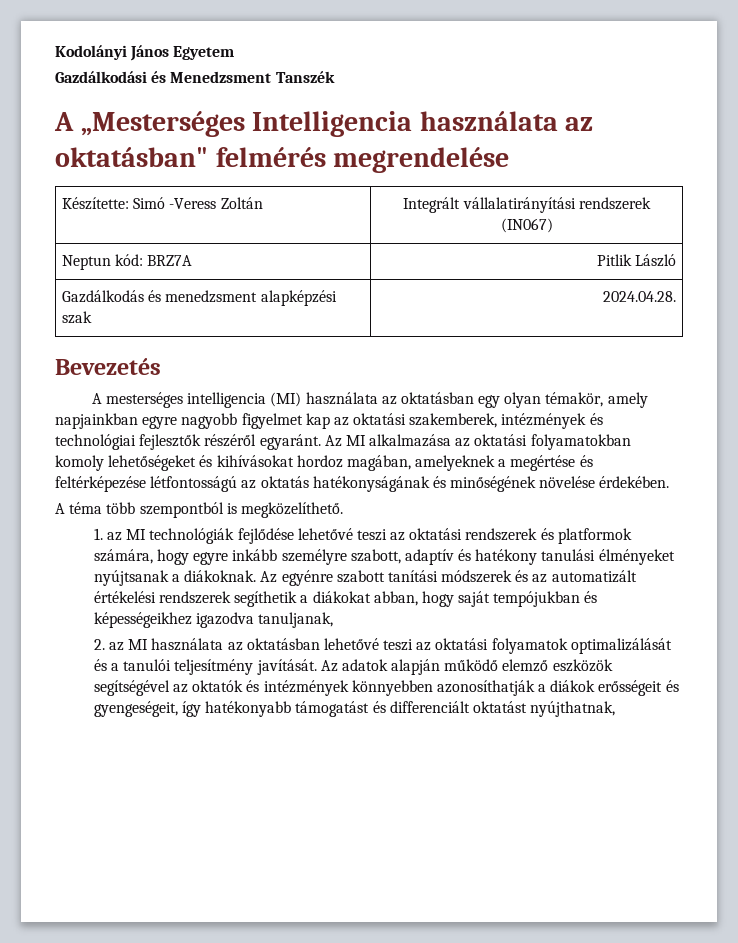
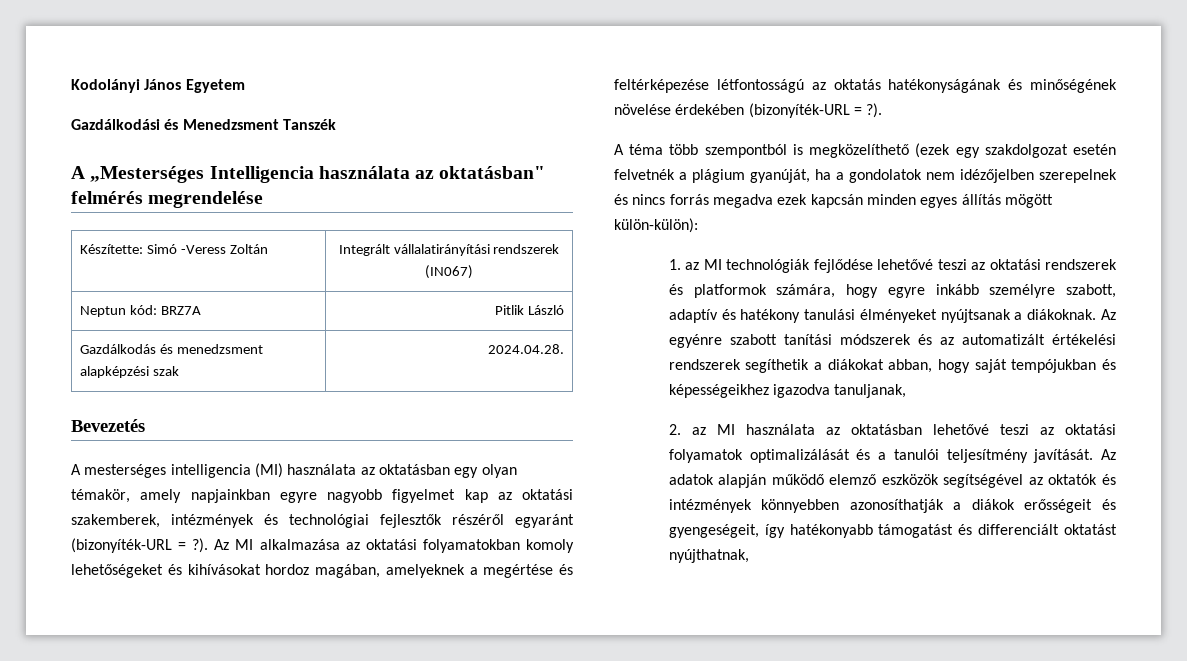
[259,434,321,450] egyaránt. -> [515,514,574,528] [71,538,209,553] egyaránt (bizonyíték-URL = ?).
[599,476,670,488] érdekében. -> [675,103,883,118] érdekében (bizonyíték-URL = ?).
[240,502,343,518] megközelíthető. -> [809,143,1116,158] [614,169,1117,183] [614,194,1053,208] [614,218,698,233] megközelíthető (ezek egy szakdolgozat esetén felvetnék a plágium gyanúját, ha a gondolatok nem idézőjelben szerepelnek és nincs forrás megadva ezek kapcsán minden egyes állítás mögött külön-külön):

